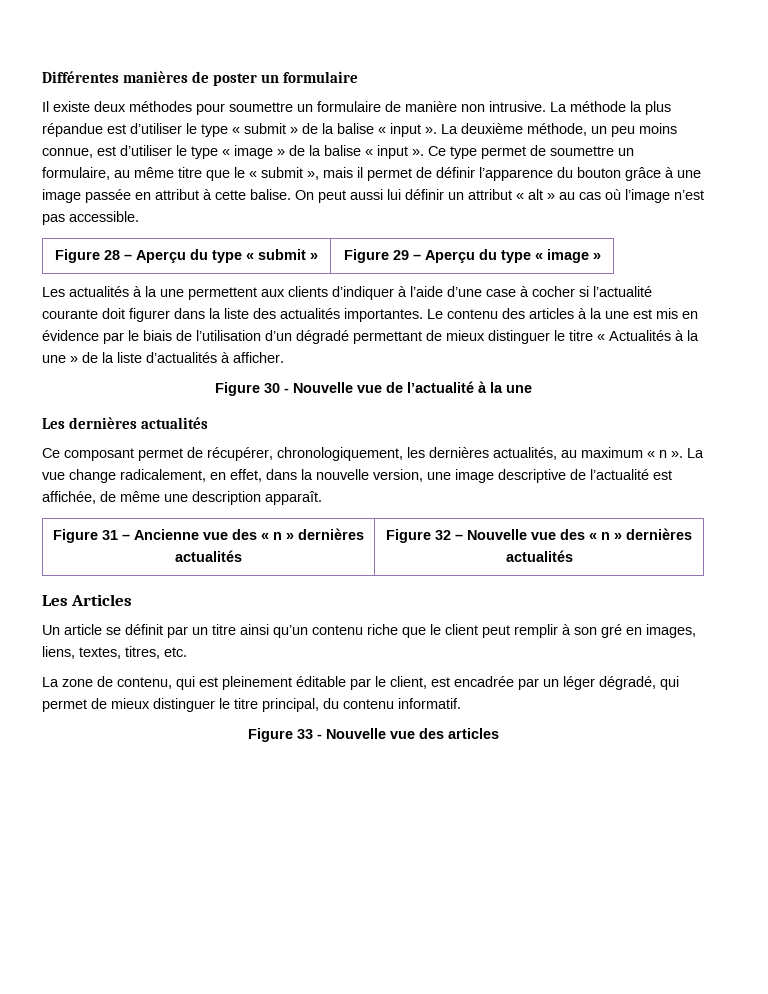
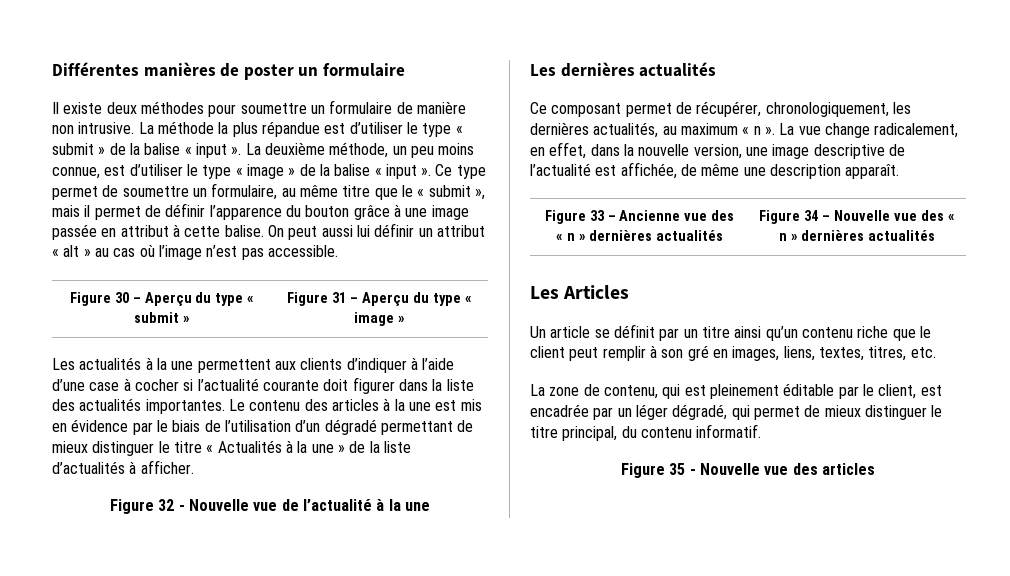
[104,250,120,260] 28 -> [114,292,129,303] 30
[392,250,409,260] 29 -> [332,292,347,303] 31
[263,383,280,393] 30 -> [158,499,175,511] 32
[102,530,118,540] 31 -> [589,210,605,221] 33
[435,530,452,540] 32 -> [804,210,819,221] 34
[296,729,313,739] 33 -> [669,463,686,475] 35

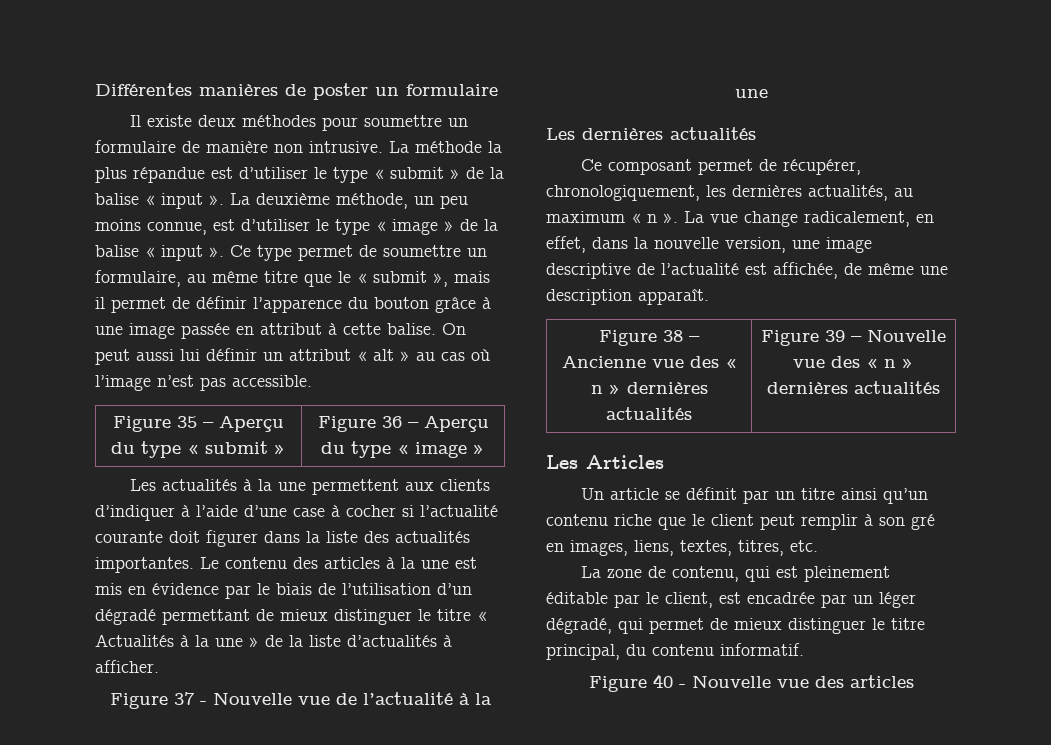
[114,292,129,303] 30 -> [177,416,197,428] 35
[332,292,347,303] 31 -> [381,416,402,428] 36
[158,499,175,511] 32 -> [173,692,195,705] 37
[589,210,605,221] 33 -> [663,330,683,342] 38
[804,210,819,221] 34 -> [825,330,845,342] 39
[669,463,686,475] 35 -> [652,674,673,688] 40

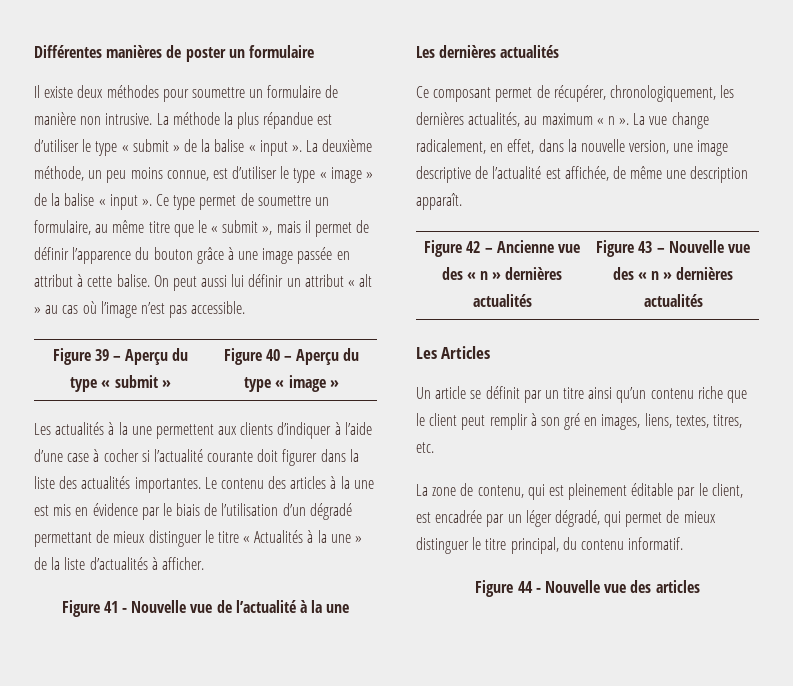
[177,416,197,428] 35 -> [94,349,109,361] 39
[381,416,402,428] 36 -> [265,349,280,361] 40
[173,692,195,705] 37 -> [103,601,118,613] 41
[663,330,683,342] 38 -> [466,241,481,253] 42
[825,330,845,342] 39 -> [638,241,653,253] 43
[652,674,673,688] 40 -> [517,581,533,593] 44

